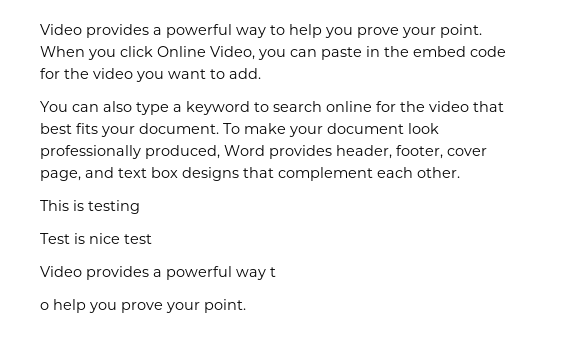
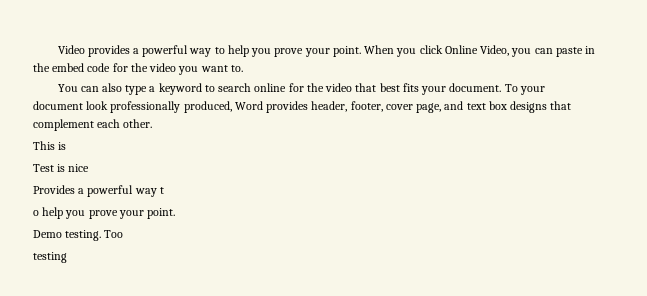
[210,68,261,79] to add. -> [230,65,243,72] to.
[244,123,286,134] make -> (518, 88) none
[88,200,140,214] testing -> (67, 146) none
[124,234,152,244] [40,266,149,280] test // Video provides -> [33,185,75,194] // Provides
(246, 306) none -> [33,230,124,241] [33,252,67,263] // Demo testing. Too // testing

